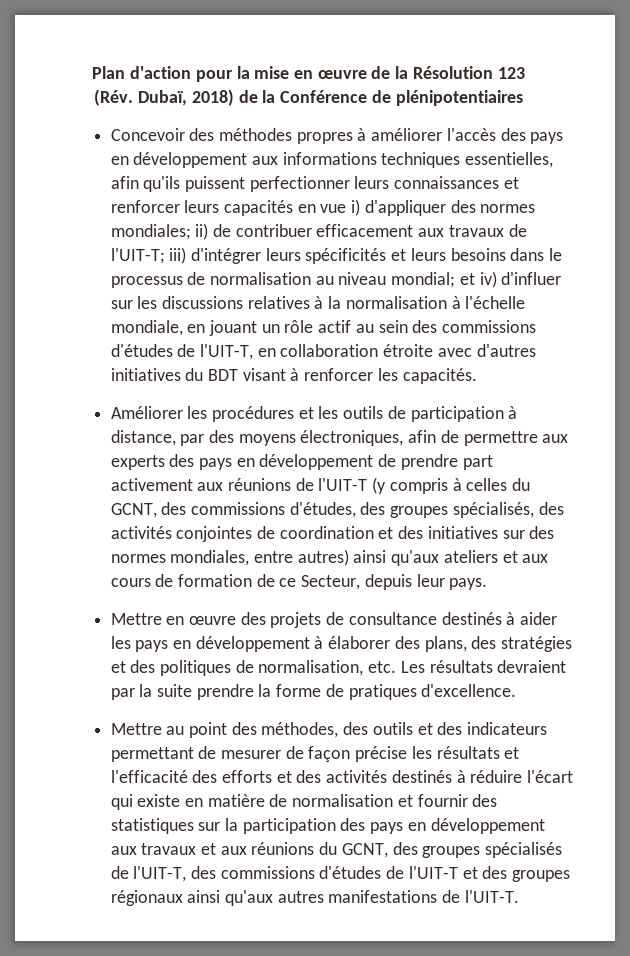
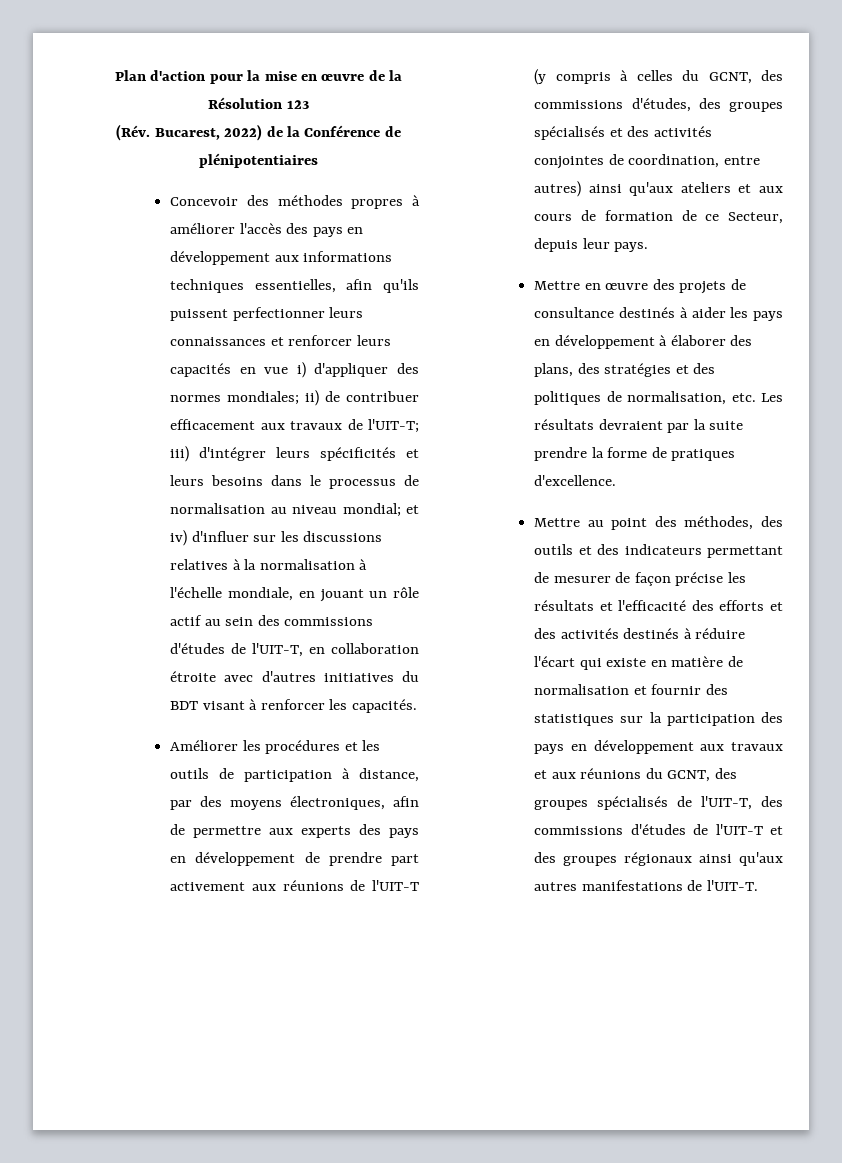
[138,89,234,106] Dubaï, 2018) -> [154,124,263,141] Bucarest, 2022)
[452,502,534,518] spécialisés, -> [534,126,623,140] spécialisés et
[279,526,555,539] [110,550,250,566] coordination et des initiatives sur des normes mondiales, -> [628,154,720,168] coordination,

